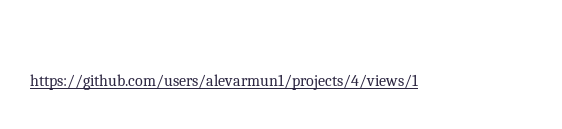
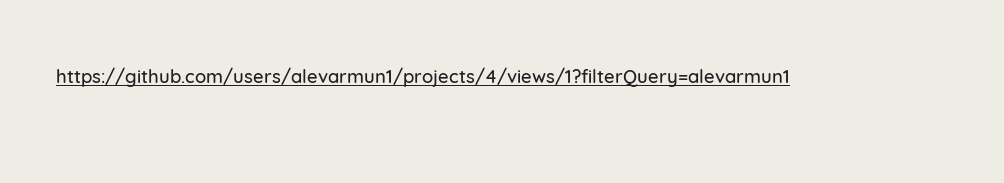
[30,74,418,90] https://github.com/users/alevarmun1/projects/4/views/1 -> [56,67,790,87] https://github.com/users/alevarmun1/projects/4/views/1?filterQuery=alevarmun1

